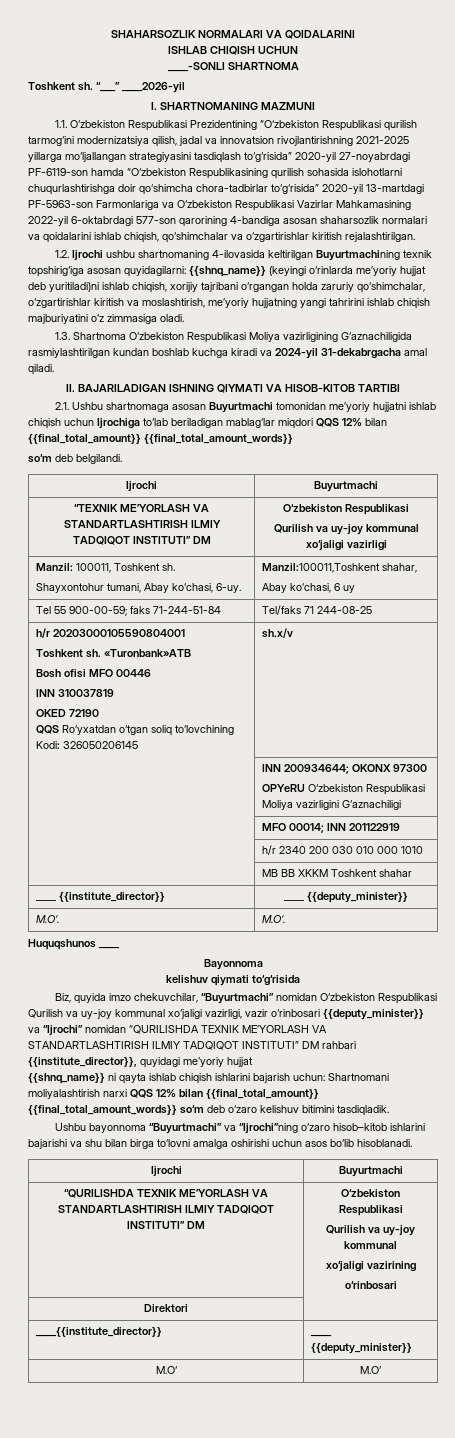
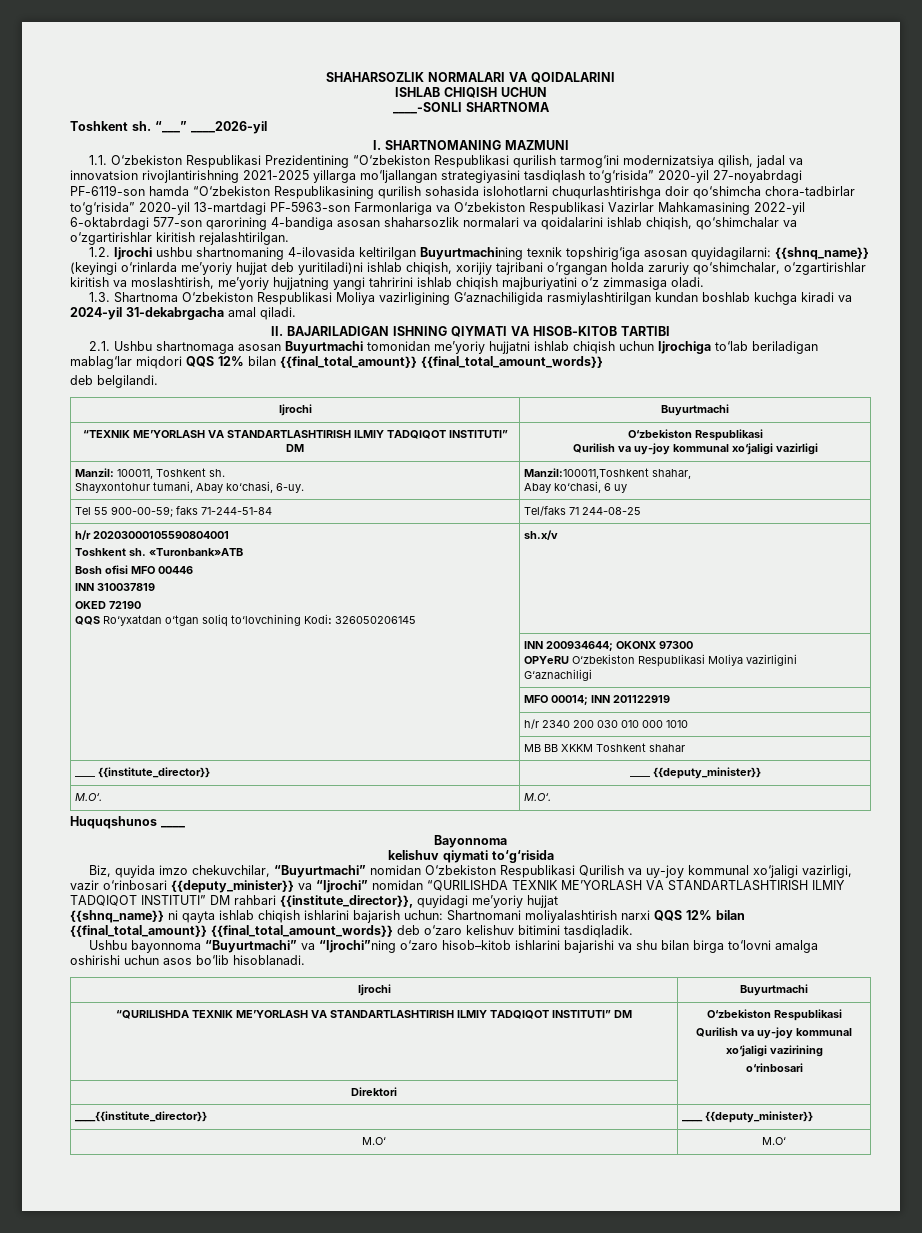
[28,454,52,463] so‘m -> (603, 362) none
[180,1105,204,1114] so‘m -> (393, 931) none

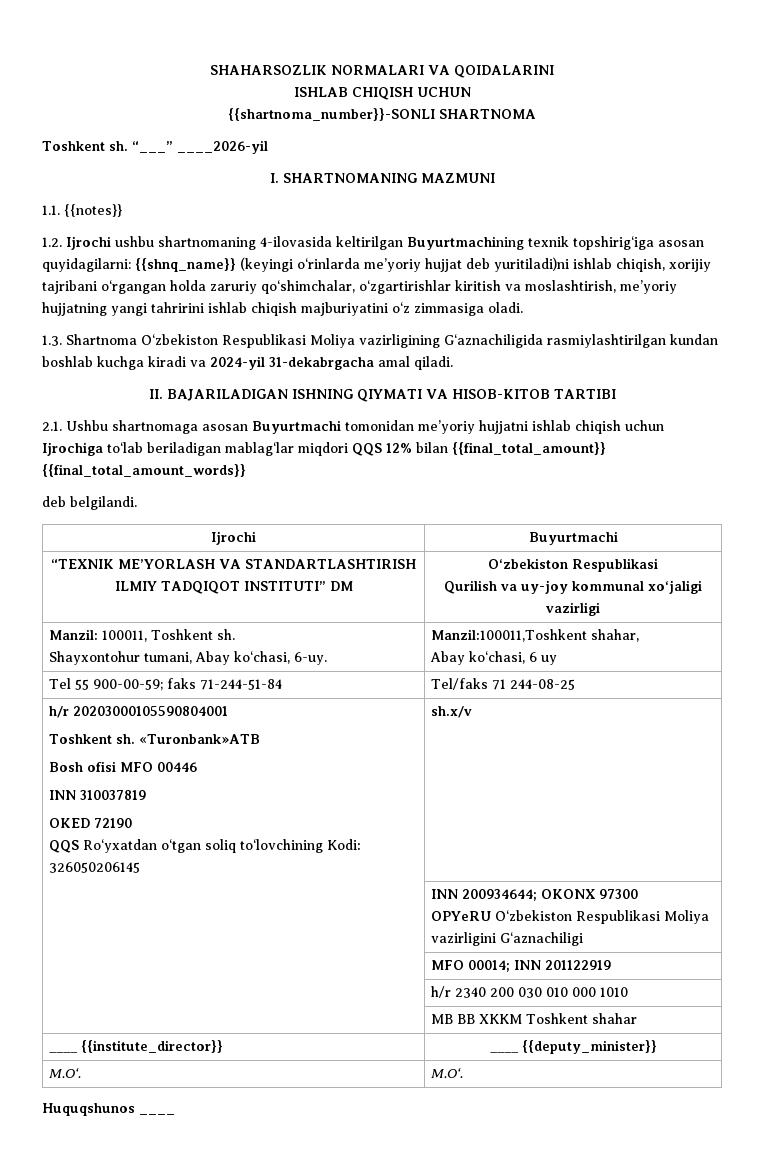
[392,102,462,114] ____-SONLI -> [228,108,435,121] {{shartnoma_number}}-SONLI
[110,155,803,168] [70,170,802,183] [70,185,855,199] [70,201,805,215] [70,217,797,230] [70,232,289,245] O‘zbekiston Respublikasi Prezidentining “O‘zbekiston Respublikasi qurilish tarmog‘ini modernizatsiya qilish, jadal va innovatsion rivojlantirishning 2021-2025 yillarga mo‘ljallangan strategiyasini tasdiqlash to‘g‘risida” 2020-yil 27-noyabrdagi PF-6119-son hamda “O‘zbekiston Respublikasining qurilish sohasida islohotlarni chuqurlashtirishga doir qo‘shimcha chora-tadbirlar to‘g‘risida” 2020-yil 13-martdagi PF-5963-son Farmonlariga va O‘zbekiston Respublikasi Vazirlar Mahkamasining 2022-yil 6-oktabrdagi 577-son qarorining 4-bandiga asosan shaharsozlik normalari va qoidalarini ishlab chiqish, qo‘shimchalar va o‘zgartirishlar kiritish rejalashtirilgan. -> [64,204,122,217] {{notes}}
[434,835,507,848] [387,850,554,863] [88,865,852,878] [70,880,845,893] [70,895,558,908] [70,910,745,923] [70,925,633,938] [88,940,818,953] [70,955,305,965] [357,984,391,996] [740,984,808,996] [115,1010,632,1019] [706,1009,842,1021] [696,1027,852,1039] [725,1045,823,1057] [745,1063,803,1072] [351,1087,397,1096] [75,1111,208,1122] [682,1111,814,1123] [362,1137,386,1145] [762,1137,786,1145] // Bayonnoma // kelishuv qiymati to‘g‘risida // Biz, quyida imzo chekuvchilar, “Buyurtmachi” nomidan O‘zbekiston Respublikasi Qurilish va uy-joy kommunal xo‘jaligi vazirligi, vazir o‘rinbosari {{deputy_minister}} va “Ijrochi” nomidan “QURILISHDA TEXNIK ME’YORLASH VA STANDARTLASHTIRISH ILMIY TADQIQOT INSTITUTI” DM rahbari {{institute_director}}, quyidagi me’yoriy hujjat // {{shnq_name}} ni qayta ishlab chiqish ishlarini bajarish uchun: Shartnomani moliyalashtirish narxi QQS 12% bilan {{final_total_amount}} {{final_total_amount_words}} deb o‘zaro kelishuv bitimini tasdiqladik. // Ushbu bayonnoma “Buyurtmachi” va “Ijrochi”ning o‘zaro hisob–kitob ishlarini bajarishi va shu bilan birga to‘lovni amalga oshirishi uchun asos bo‘lib hisoblanadi. // Ijrochi | Buyurtmachi // “QURILISHDA TEXNIK ME’YORLASH VA STANDARTLASHTIRISH ILMIY TADQIQOT INSTITUTI” DM | O‘zbekiston Respublikasi // Qurilish va uy-joy kommunal // xo‘jaligi vazirining // o‘rinbosari // Direktori | // ____{{institute_director}} | ____ {{deputy_minister}} // M.O‘ | M.O‘ -> (175, 1114) none

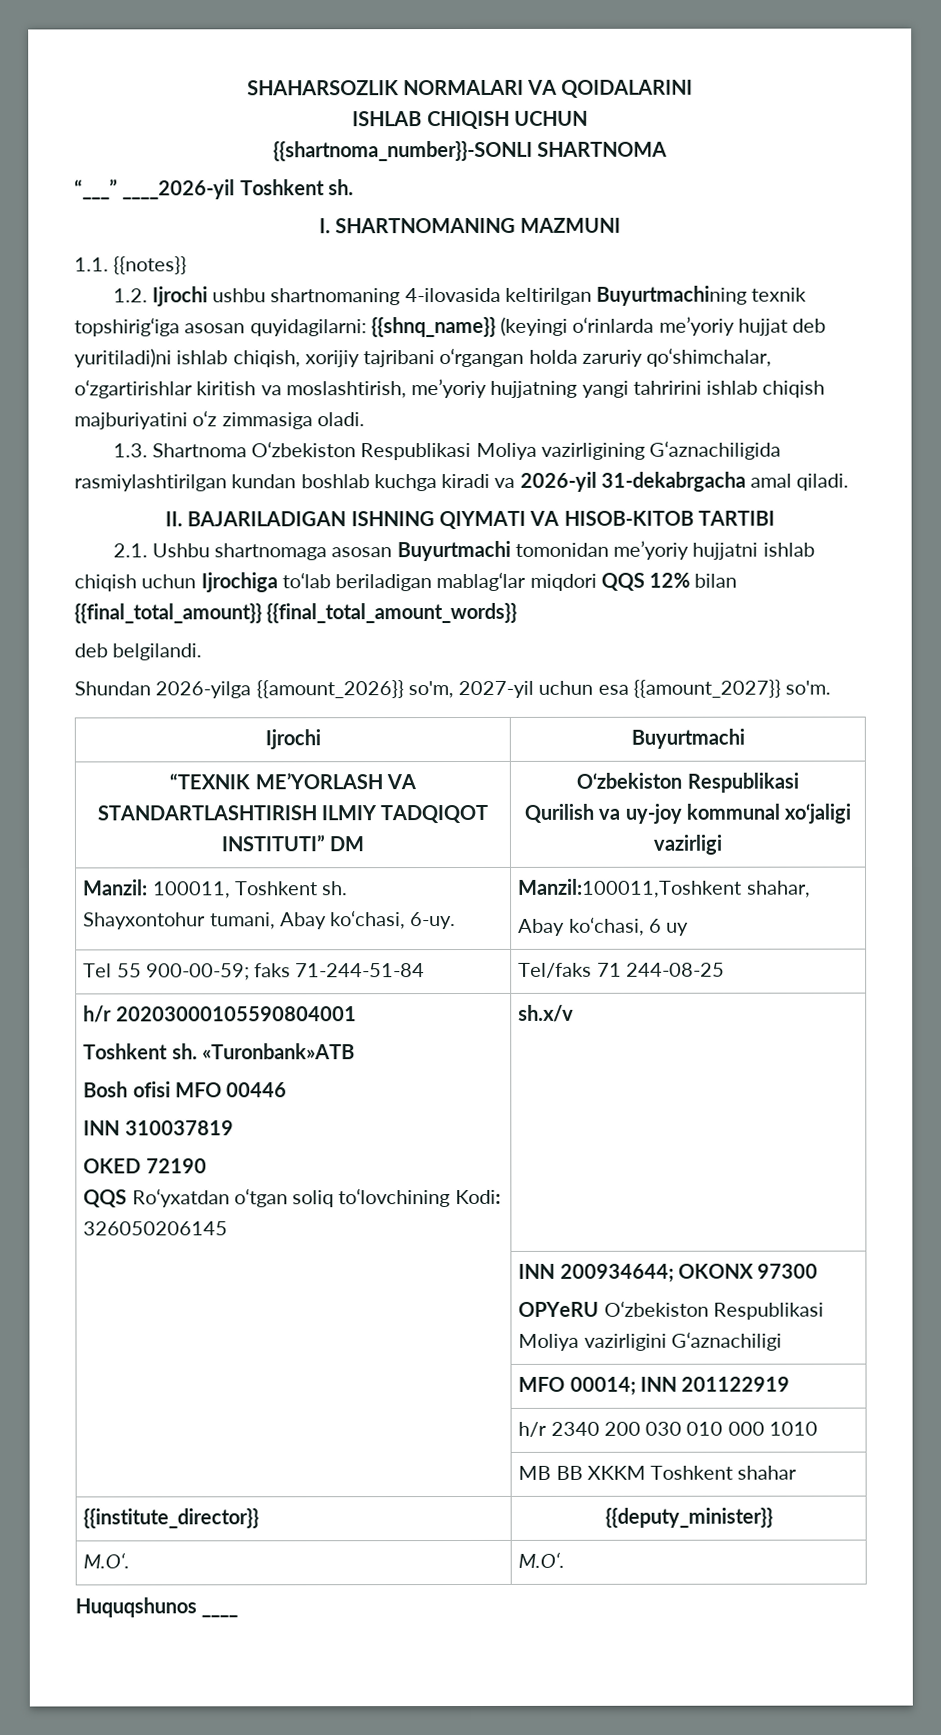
[42,140,268,154] Toshkent sh. “___” ____2026-yil -> [74,178,354,200] “___” ____2026-yil Toshkent sh.
[210,356,265,370] 2024-yil -> [519,471,597,492] 2026-yil
(137, 503) none -> [74,679,832,699] // Shundan 2026-yilga {{amount_2026}} so'm, 2027-yil uchun esa {{amount_2027}} so'm.
[49,1051,79,1053] ____ -> (798, 1472) none
[489,1051,519,1053] ____ -> (260, 1518) none

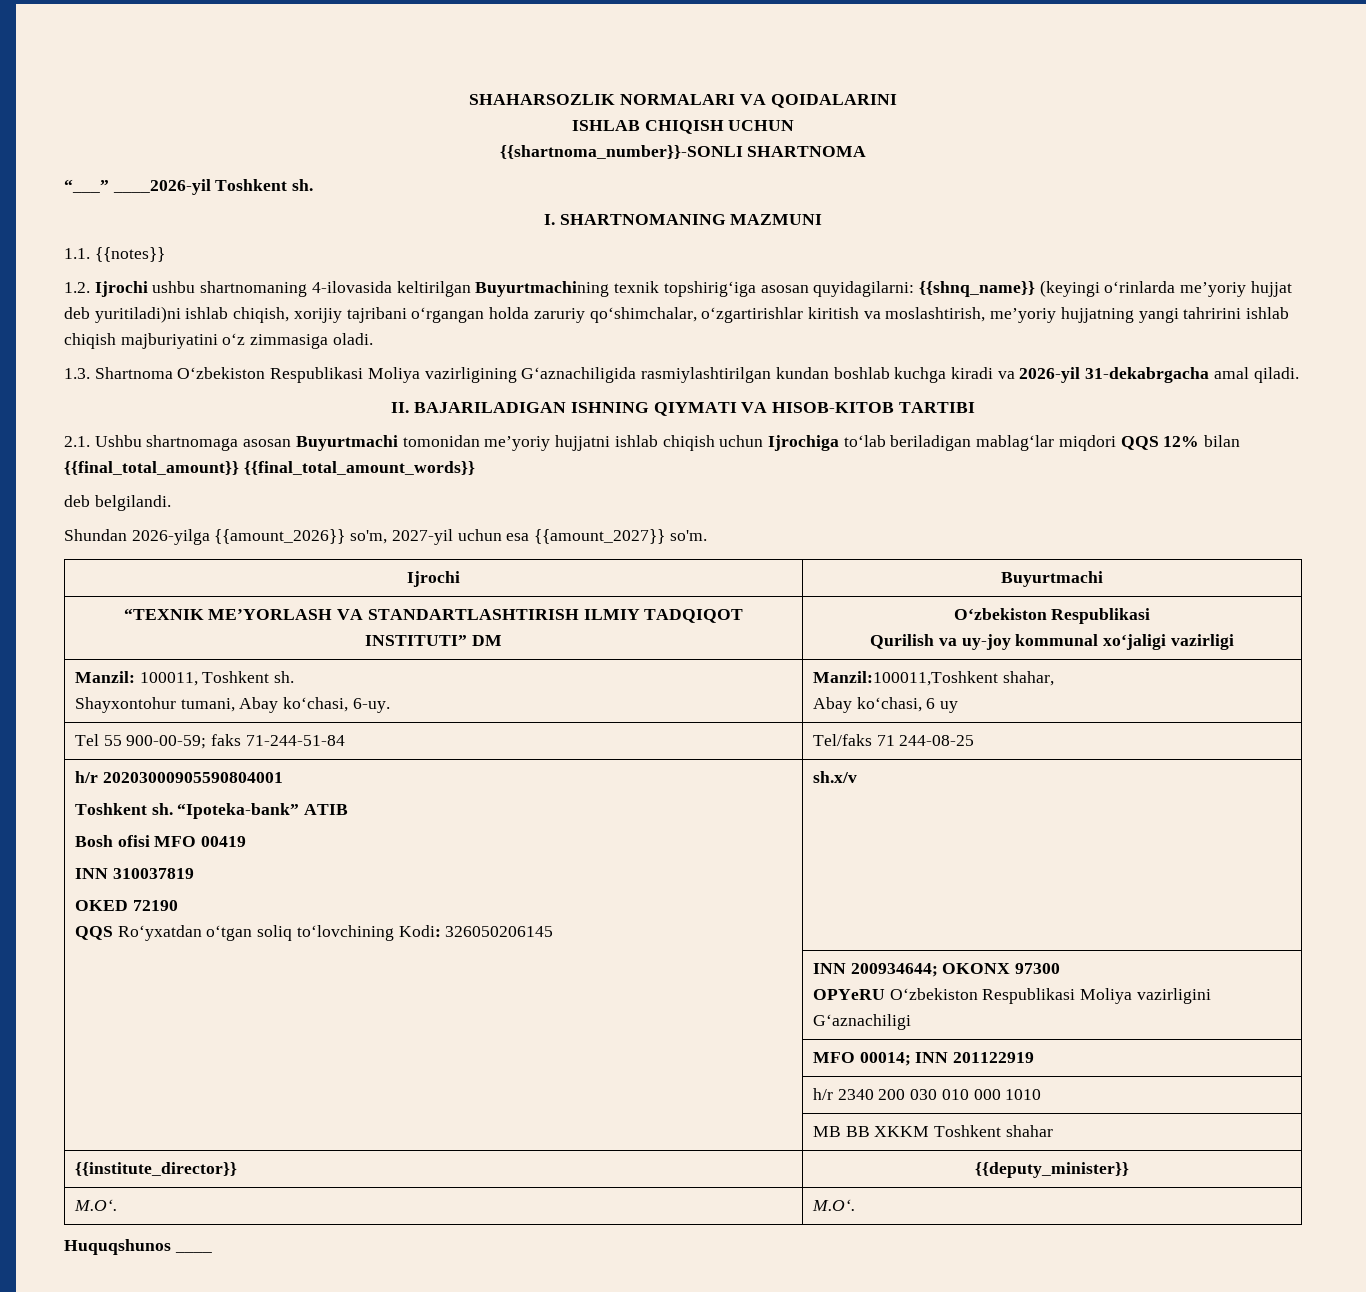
[330,910,407,930] ko‘chasi, -> [283,697,349,712] koʻchasi,
[115,1006,357,1022] [83,1043,355,1060] 20203000105590804001 // Toshkent sh. «Turonbank»ATB -> [102,772,283,783] [74,803,349,819] 20203000905590804001 // Toshkent sh. “Ipoteka-bank” ATIB
[226,1082,288,1098] 00446 -> [201,836,247,847] 00419

